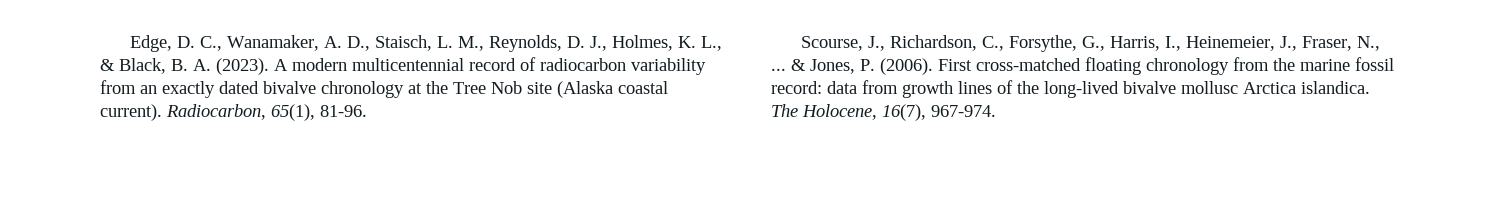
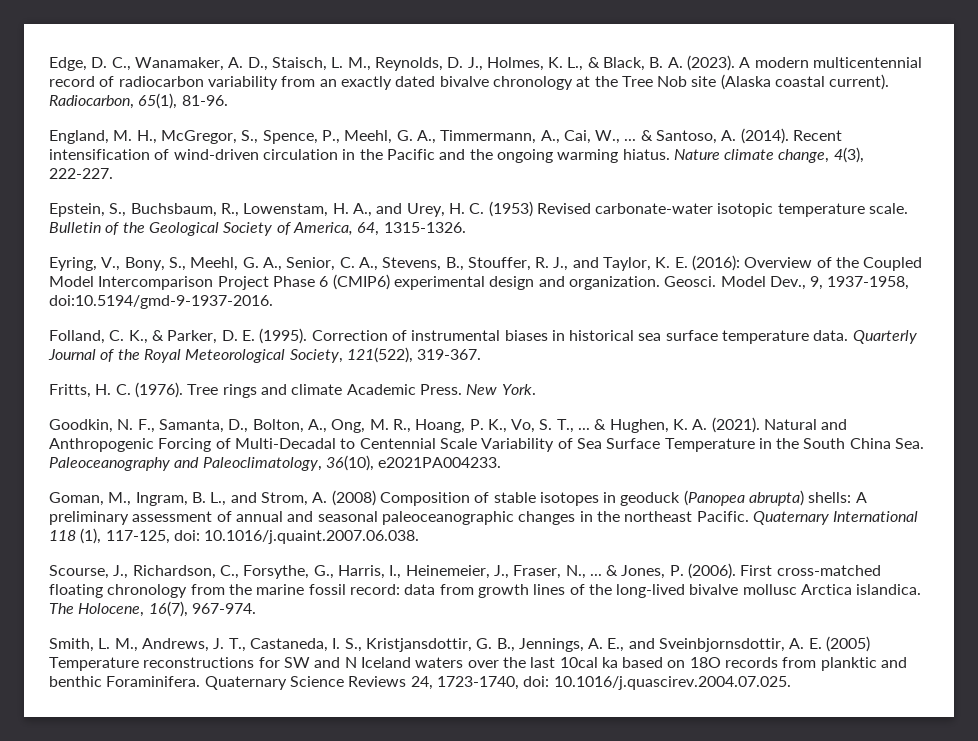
(367, 111) none -> [49,128,843,144] [49,147,864,163] [49,168,113,179] [49,201,909,217] [49,222,466,236] [49,255,923,271] [49,274,910,290] [49,295,273,309] [49,328,917,344] [48,347,482,363] [49,382,536,398] [49,417,848,433] [49,438,925,452] [49,455,502,471] [49,490,867,506] [49,511,919,525] [49,528,420,544] // England, M. H., McGregor, S., Spence, P., Meehl, G. A., Timmermann, A., Cai, W., ... & Santoso, A. (2014). Recent intensification of wind-driven circulation in the Pacific and the ongoing warming hiatus. Nature climate change, 4(3), 222-227. // Epstein, S., Buchsbaum, R., Lowenstam, H. A., and Urey, H. C. (1953) Revised carbonate-water isotopic temperature scale. Bulletin of the Geological Society of America, 64, 1315-1326. // Eyring, V., Bony, S., Meehl, G. A., Senior, C. A., Stevens, B., Stouffer, R. J., and Taylor, K. E. (2016): Overview of the Coupled Model Intercomparison Project Phase 6 (CMIP6) experimental design and organization. Geosci. Model Dev., 9, 1937-1958, doi:10.5194/gmd-9-1937-2016. // Folland, C. K., & Parker, D. E. (1995). Correction of instrumental biases in historical sea surface temperature data. Quarterly Journal of the Royal Meteorological Society, 121(522), 319-367. // Fritts, H. C. (1976). Tree rings and climate Academic Press. New York. // Goodkin, N. F., Samanta, D., Bolton, A., Ong, M. R., Hoang, P. K., Vo, S. T., ... & Hughen, K. A. (2021). Natural and Anthropogenic Forcing of Multi‐Decadal to Centennial Scale Variability of Sea Surface Temperature in the South China Sea. Paleoceanography and Paleoclimatology, 36(10), e2021PA004233. // Goman, M., Ingram, B. L., and Strom, A. (2008) Composition of stable isotopes in geoduck (Panopea abrupta) shells: A preliminary assessment of annual and seasonal paleoceanographic changes in the northeast Pacific. Quaternary International 118 (1), 117-125, doi: 10.1016/j.quaint.2007.06.038.
(996, 111) none -> [49,636,871,652] [49,657,908,671] [49,676,791,690] // Smith, L. M., Andrews, J. T., Castaneda, I. S., Kristjansdottir, G. B., Jennings, A. E., and Sveinbjornsdottir, A. E. (2005) Temperature reconstructions for SW and N Iceland waters over the last 10cal ka based on 18O records from planktic and benthic Foraminifera. Quaternary Science Reviews 24, 1723-1740, doi: 10.1016/j.quascirev.2004.07.025.

